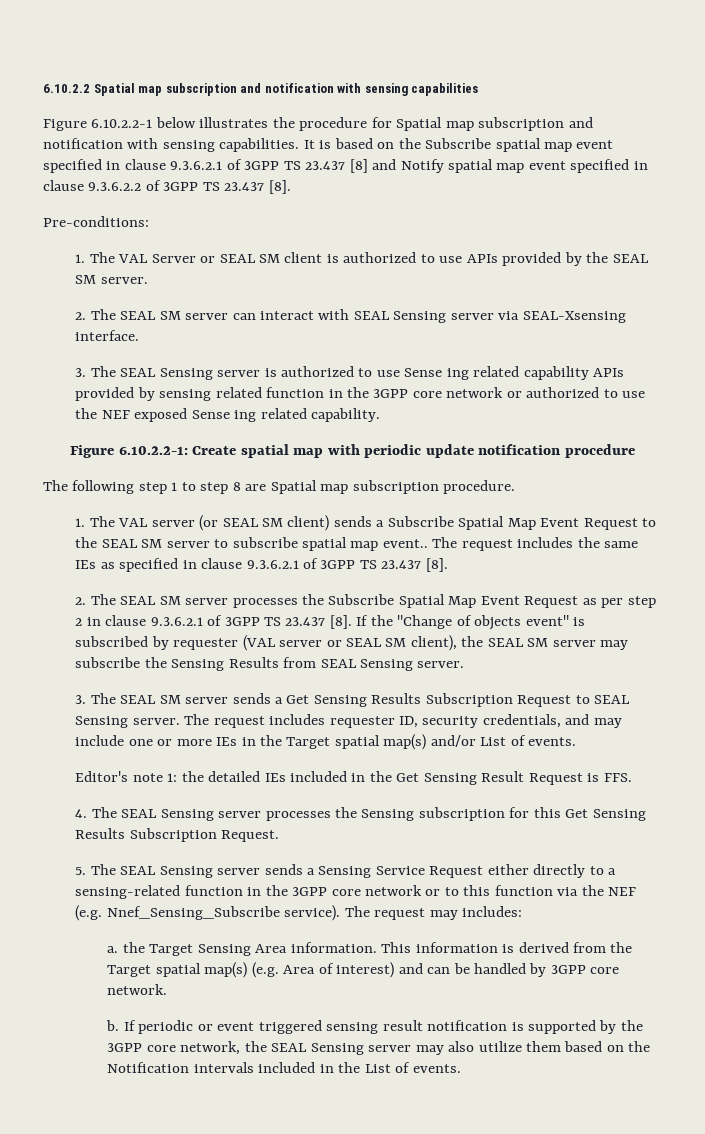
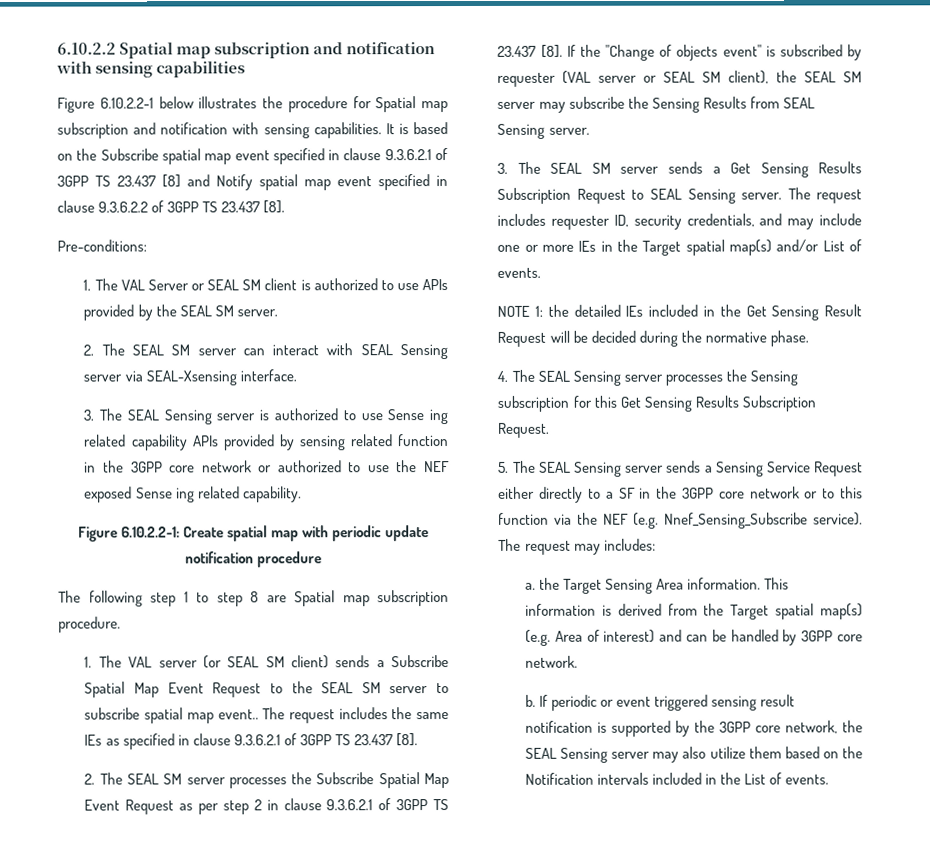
[75,771,163,782] Editor's note -> [497,305,531,317] NOTE
[587,773,632,782] is FFS. -> [549,330,809,347] will be decided during the normative phase.
[75,885,243,899] sensing-related function -> [618,487,636,499] SF

